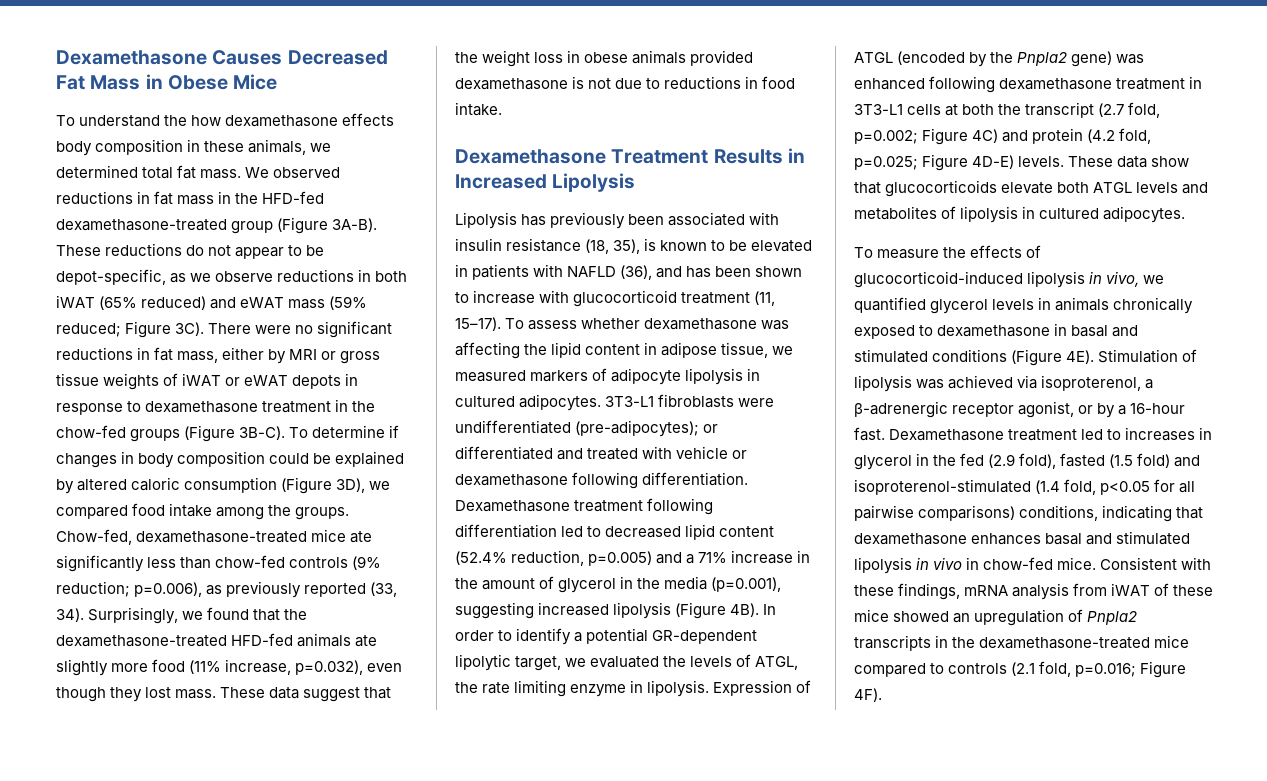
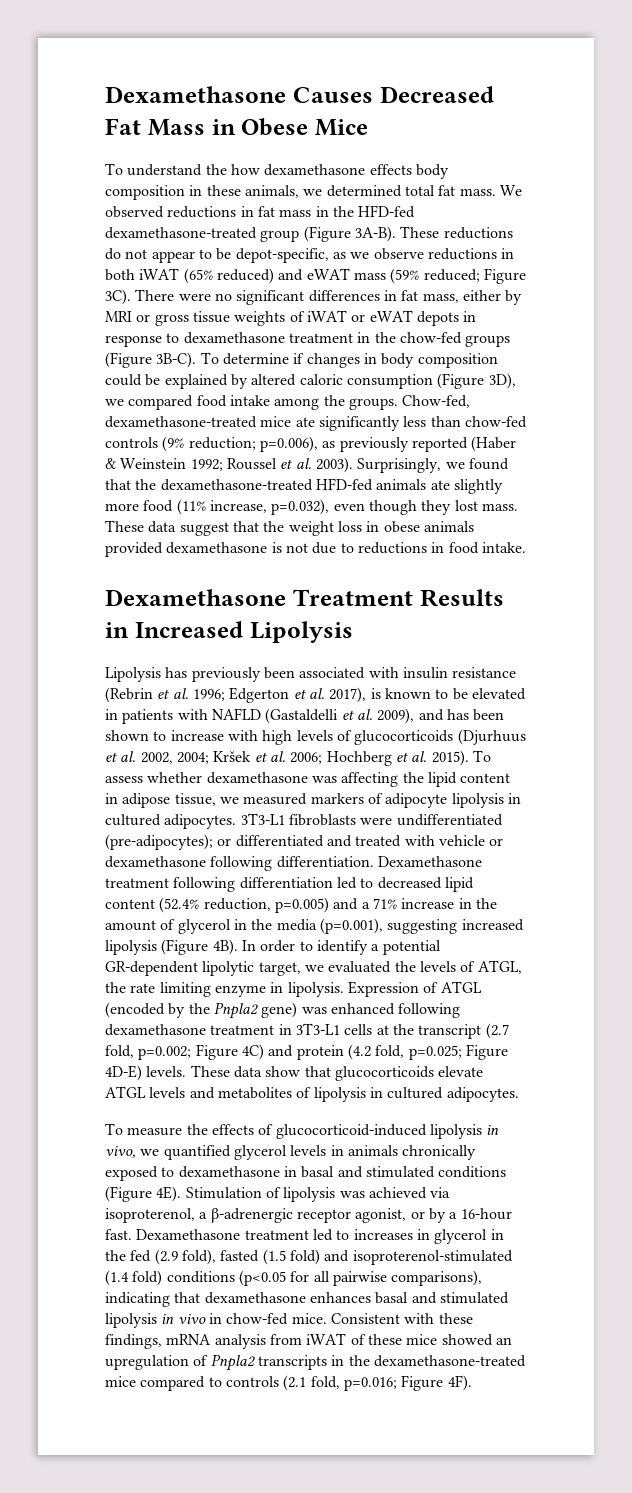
[56,347,133,360] reductions -> [308,290,380,302] differences
[370,582,398,597] [56,608,84,622] (33, 34). -> [471,436,517,452] [105,457,353,473] (Haber & Weinstein 1992; Roussel et al. 2003).
[585,239,641,254] (18, 35), -> [105,687,367,703] (Rebrin et al. 1996; Edgerton et al. 2017),
[620,265,653,280] (36), -> [265,708,415,724] (Gastaldelli et al. 2009),
[573,290,776,307] [455,317,501,331] glucocorticoid treatment (11, 15–17). -> [262,729,526,745] [105,750,469,766] high levels of glucocorticoids (Djurhuus et al. 2002, 2004; Kršek et al. 2006; Hochberg et al. 2015).
[962,104,995,115] both -> (389, 1030) none
[1057,182,1090,193] both -> (484, 1071) none
[1064,479,1151,495] fold, p<0.05 -> [132,1270,286,1286] fold) conditions (p<0.05
[918,505,1099,521] comparisons) conditions, -> [391,1270,483,1286] comparisons),

